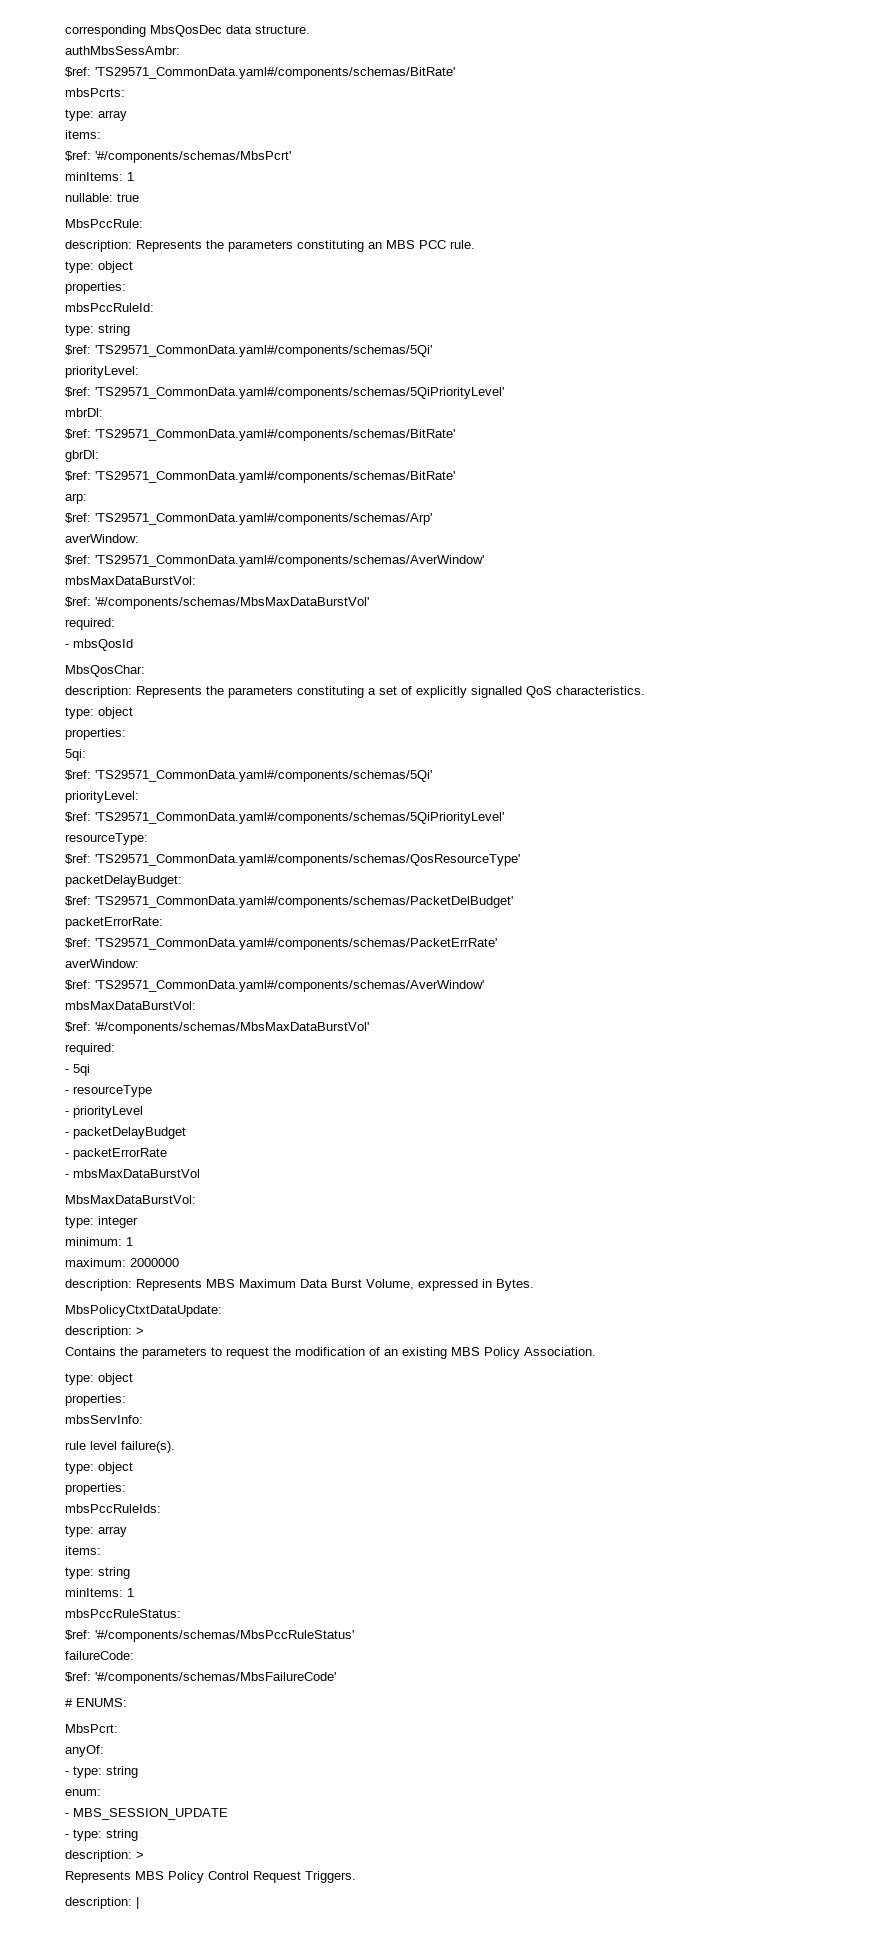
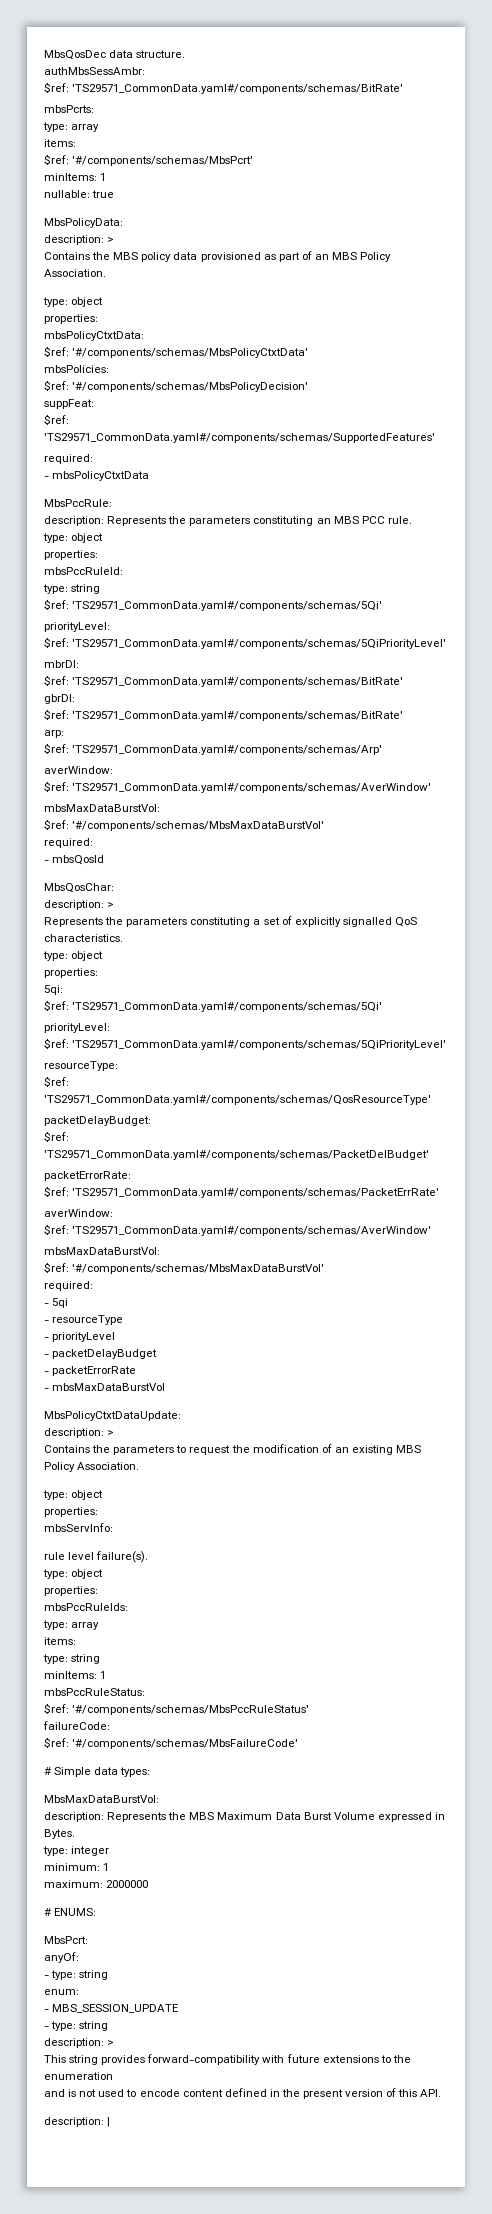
[65,25,146,37] corresponding -> (44, 55) none
(139, 197) none -> [44,218,123,228] [44,235,115,245] [44,251,392,262] [44,269,106,277] [43,297,104,307] [44,314,98,324] [44,331,144,341] [44,346,309,358] [44,365,109,373] [44,380,309,392] [44,399,94,409] [44,414,69,425] [44,433,435,443] [44,454,93,464] [44,471,150,481] // MbsPolicyData: // description: > // Contains the MBS policy data provisioned as part of an MBS Policy Association. // type: object // properties: // mbsPolicyCtxtData: // $ref: '#/components/schemas/MbsPolicyCtxtData' // mbsPolicies: // $ref: '#/components/schemas/MbsPolicyDecision' // suppFeat: // $ref: 'TS29571_CommonData.yaml#/components/schemas/SupportedFeatures' // required: // - mbsPolicyCtxtData
(132, 692) none -> [107,902,115,908] > //
[65,1195,196,1204] [65,1216,138,1228] [65,1237,133,1246] [65,1258,179,1267] [65,1279,534,1291] // MbsMaxDataBurstVol: // type: integer // minimum: 1 // maximum: 2000000 // description: Represents MBS Maximum Data Burst Volume, expressed in Bytes. -> (166, 1387) none
(336, 1678) none -> [44,1767,151,1777] [44,1795,159,1803] [44,1812,445,1822] [44,1829,75,1839] [43,1846,110,1856] [44,1863,110,1871] [44,1880,149,1888] // # Simple data types: // MbsMaxDataBurstVol: // description: Represents the MBS Maximum Data Burst Volume expressed in Bytes. // type: integer // minimum: 1 // maximum: 2000000
[65,1871,356,1883] Represents MBS Policy Control Request Triggers. -> [44,2054,411,2065] [44,2072,113,2080] [44,2088,442,2099] This string provides forward-compatibility with future extensions to the enumeration // and is not used to encode content defined in the present version of this API.

